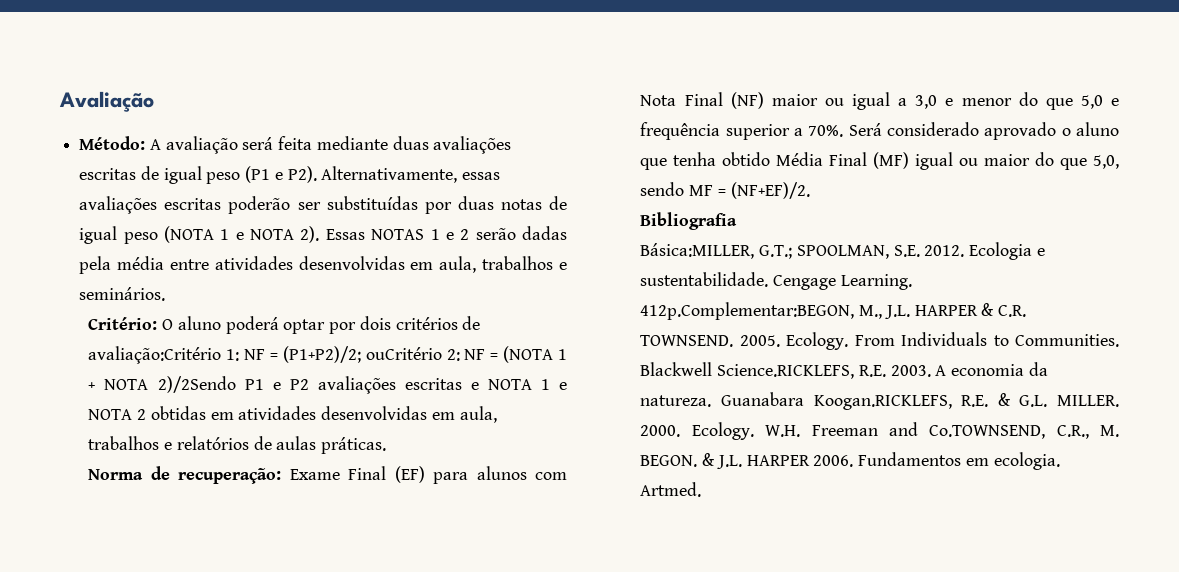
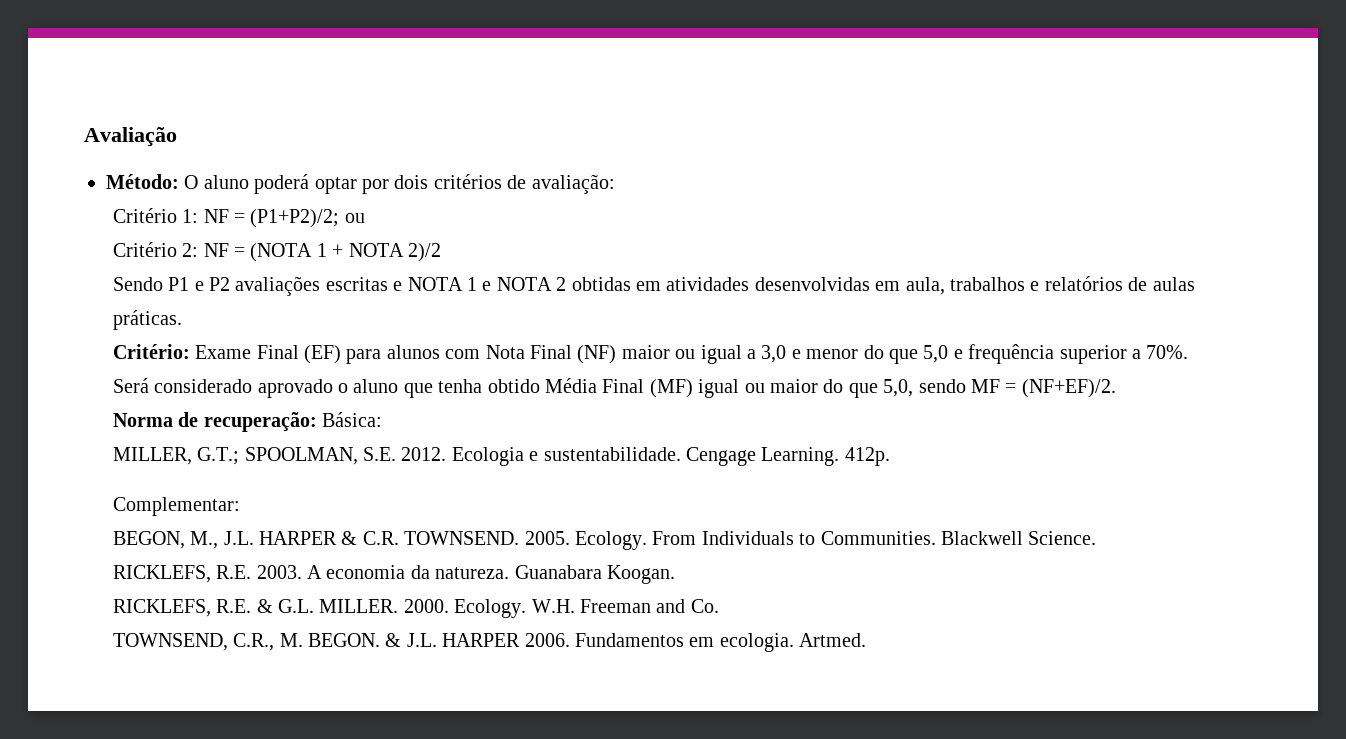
[149,136,512,154] [79,166,501,184] [79,196,567,214] [79,226,568,244] [79,256,567,274] [79,287,166,301] [88,317,158,330] A avaliação será feita mediante duas avaliações escritas de igual peso (P1 e P2). Alternativamente, essas avaliações escritas poderão ser substituídas por duas notas de igual peso (NOTA 1 e NOTA 2). Essas NOTAS 1 e 2 serão dadas pela média entre atividades desenvolvidas em aula, trabalhos e seminários. // Critério: -> (179, 181) none
[88,346,222,364] avaliação:Critério -> [531,174,615,194] [112,208,177,223] avaliação: // Critério
[365,347,442,360] ouCritério -> [344,213,365,223] [112,242,177,257] ou // Critério
[157,376,236,393] 2)/2Sendo -> [408,243,442,262] [112,277,163,291] 2)/2 // Sendo
[88,466,282,484] Norma de recuperação: -> [112,344,190,359] Critério:
[640,212,738,230] [640,243,755,259] Bibliografia // Básica:MILLER, -> [112,412,383,432] [112,447,192,465] Norma de recuperação: Básica: // MILLER,
[640,302,855,320] 412p.Complementar:BEGON, -> [844,447,890,466] [112,497,240,516] [112,531,185,549] 412p. // Complementar: // BEGON,
[717,364,855,379] Science.RICKLEFS, -> [1028,531,1097,545] [112,565,211,583] Science. // RICKLEFS,
[813,395,952,410] Koogan.RICKLEFS, -> [607,565,676,584] [112,599,211,617] Koogan. // RICKLEFS,
[929,425,1046,439] Co.TOWNSEND, -> [690,599,719,613] [112,633,228,651] Co. // TOWNSEND,

